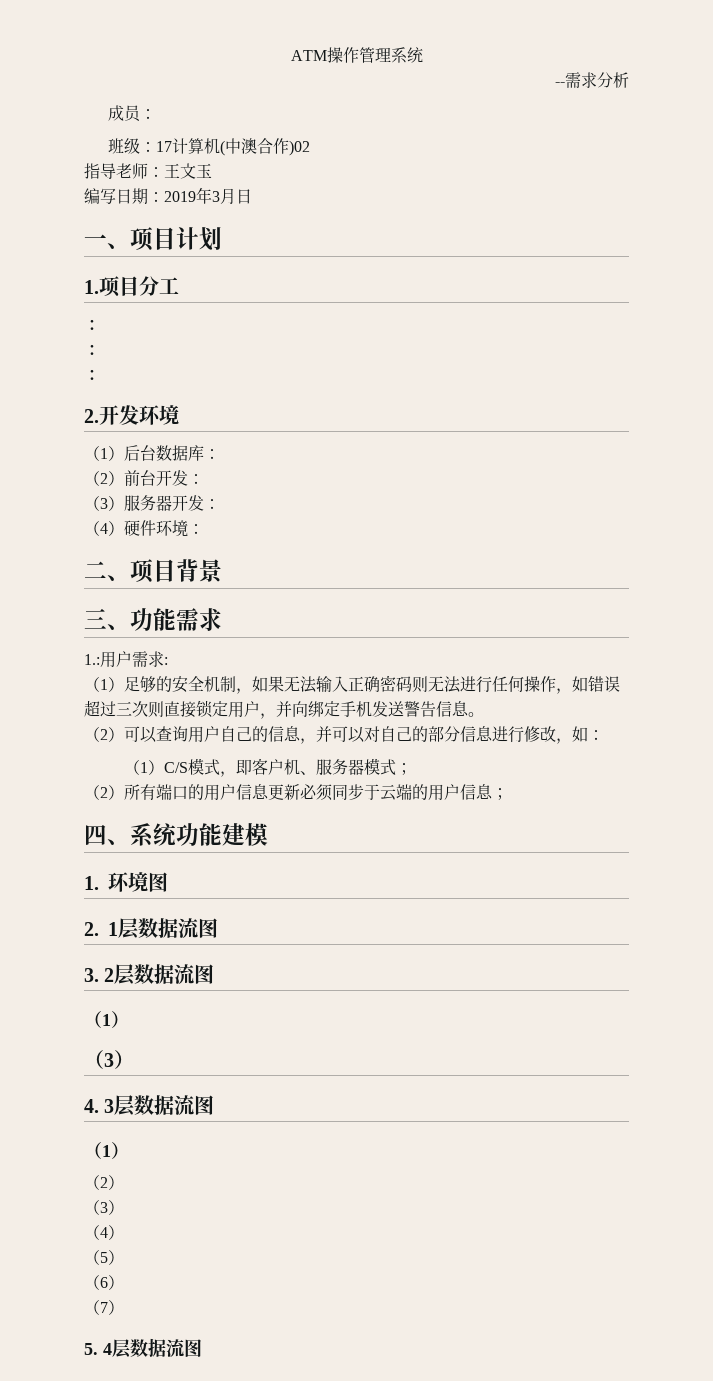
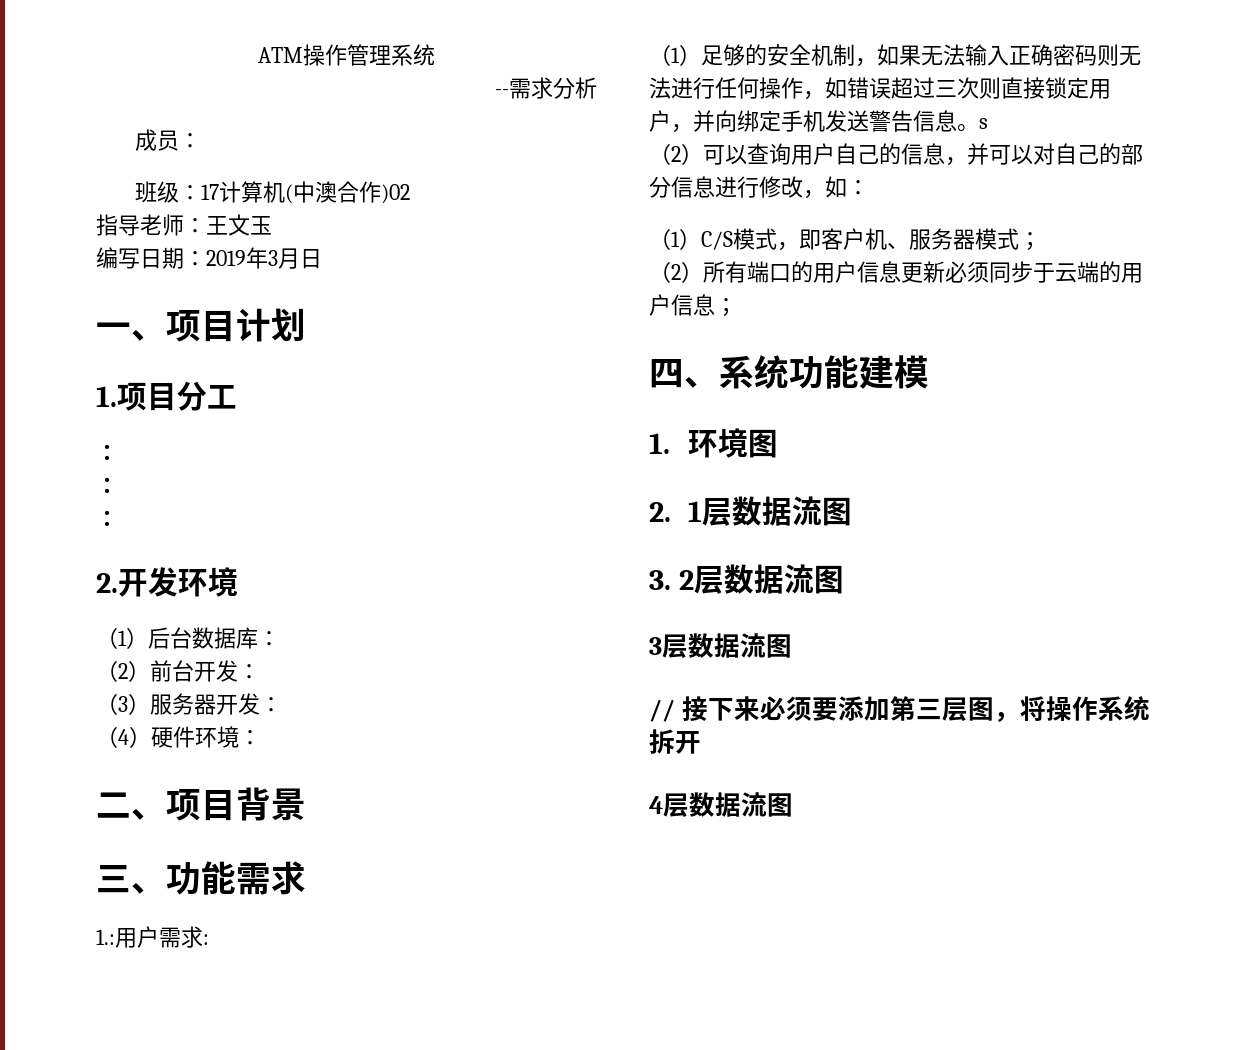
(484, 714) none -> [979,118,988,129] s
[84,1010,129,1028] [84,1050,134,1069] [84,1099,99,1113] （1） // （3） // 4. -> (844, 579) none
[84,1141,129,1159] [84,1175,124,1190] [84,1200,124,1215] [84,1225,124,1240] [84,1250,124,1265] [84,1275,124,1290] [84,1300,124,1315] [84,1343,98,1355] （1） // （2） // （3） // （4） // （5） // （6） // （7） // 5. -> [649,696,1150,722] [649,729,701,754] // 接下来必须要添加第三层图，将操作系统拆开 //

